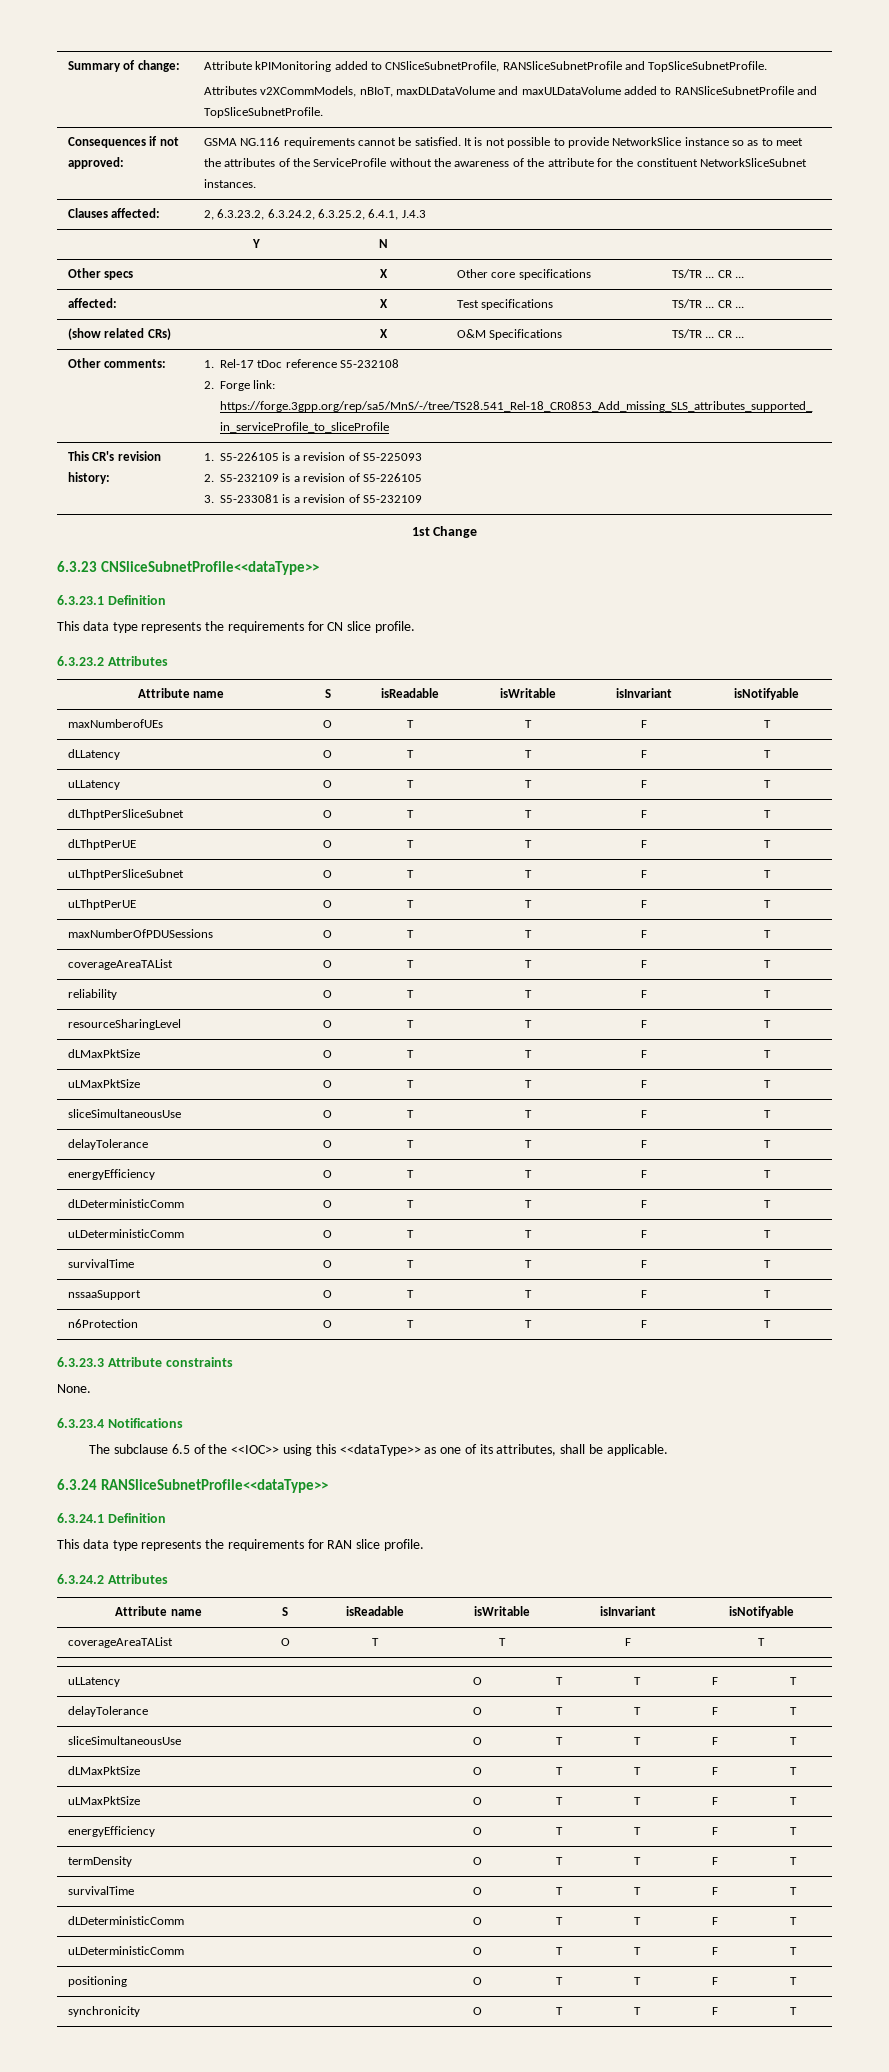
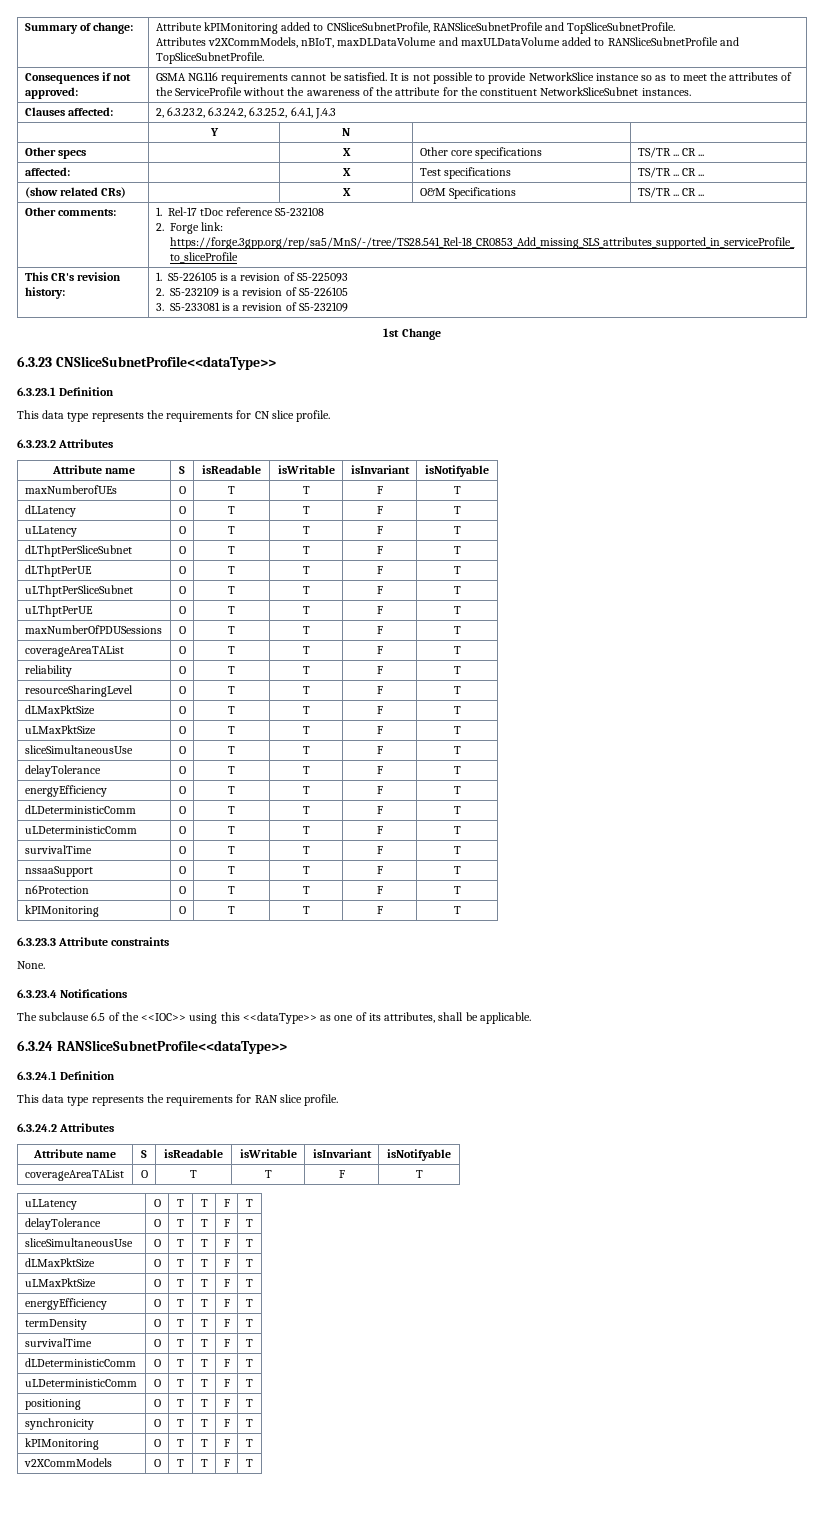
(771, 1324) none -> [24,905,99,917] [178,906,186,914] [228,906,235,914] [302,906,310,914] [376,906,383,914] [453,906,461,914] // kPIMonitoring | O | T | T | F | T
(797, 2011) none -> [24,1438,99,1450] [153,1439,161,1447] [177,1439,184,1447] [200,1439,208,1447] [223,1439,230,1447] [246,1439,253,1447] [23,1458,112,1467] [153,1459,161,1467] [177,1459,184,1467] [200,1459,208,1467] [223,1459,230,1467] [246,1459,253,1467] // kPIMonitoring | O | T | T | F | T // v2XCommModels | O | T | T | F | T

